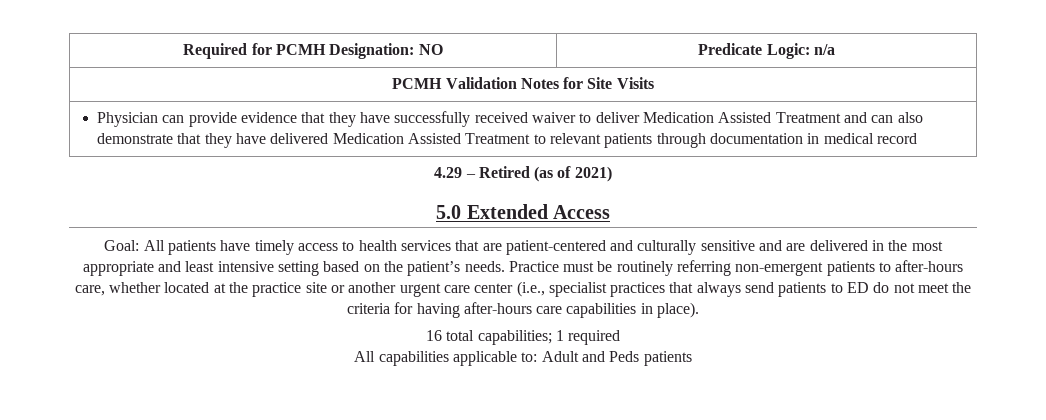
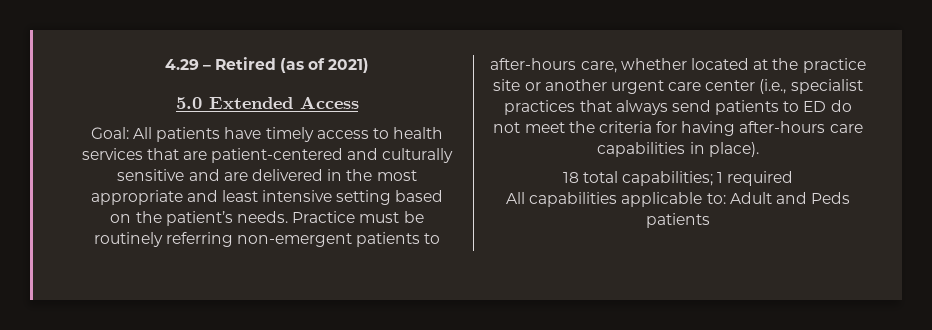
[183,43,443,59] [698,43,835,59] [392,77,654,89] [97,111,923,127] [97,133,917,148] Required for PCMH Designation: NO | Predicate Logic: n/a // PCMH Validation Notes for Site Visits // Physician can provide evidence that they have successfully received waiver to deliver Medication Assisted Treatment and can also demonstrate that they have delivered Medication Assisted Treatment to relevant patients through documentation in medical record // -> (164, 64) none
[425,330,442,341] 16 -> [562,172,579,183] 18

